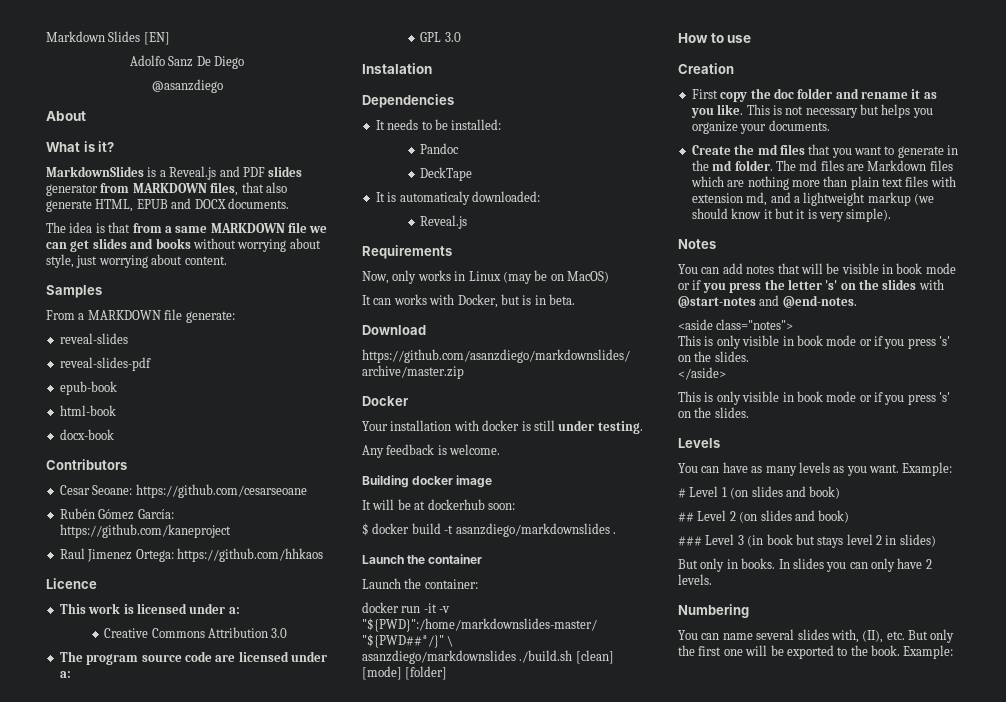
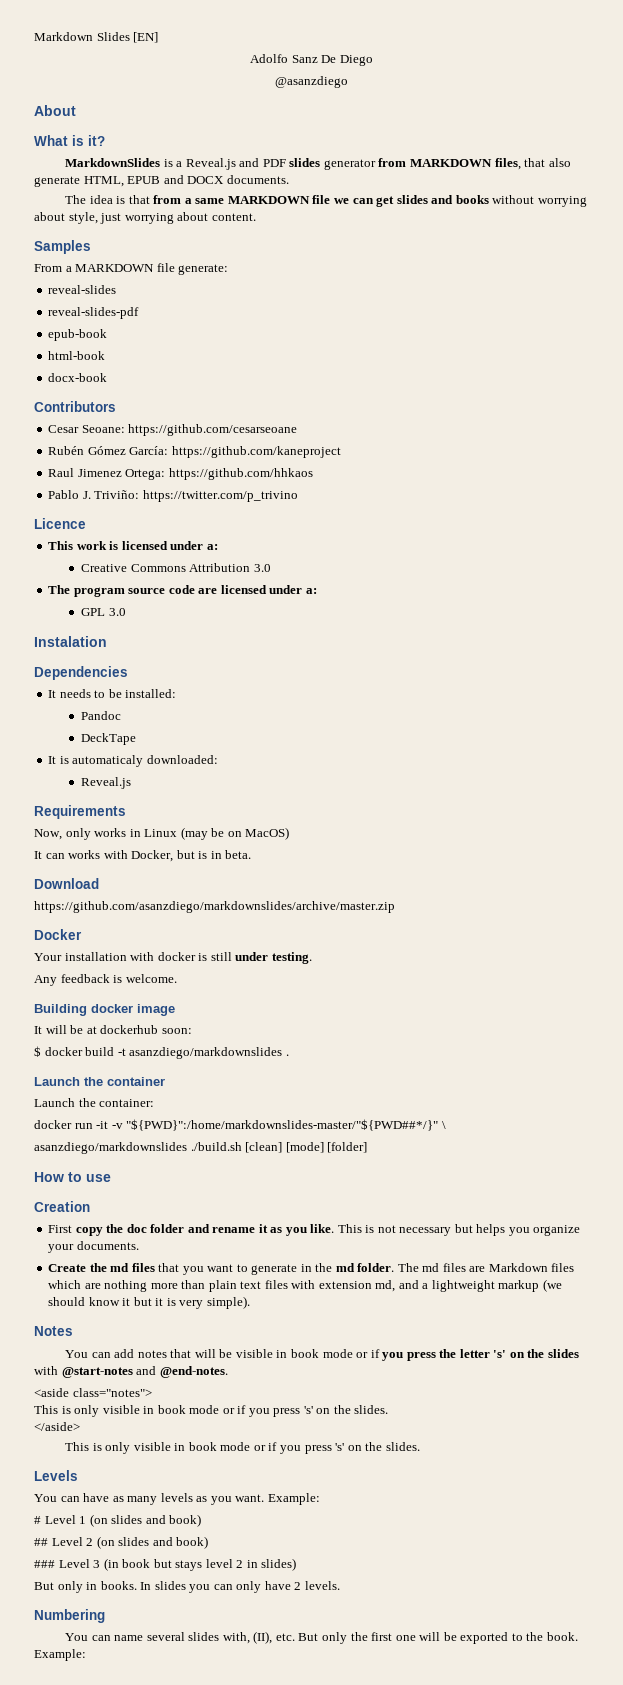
(323, 555) none -> [48,490,298,502] // Pablo J. Triviño: https://twitter.com/p_trivino

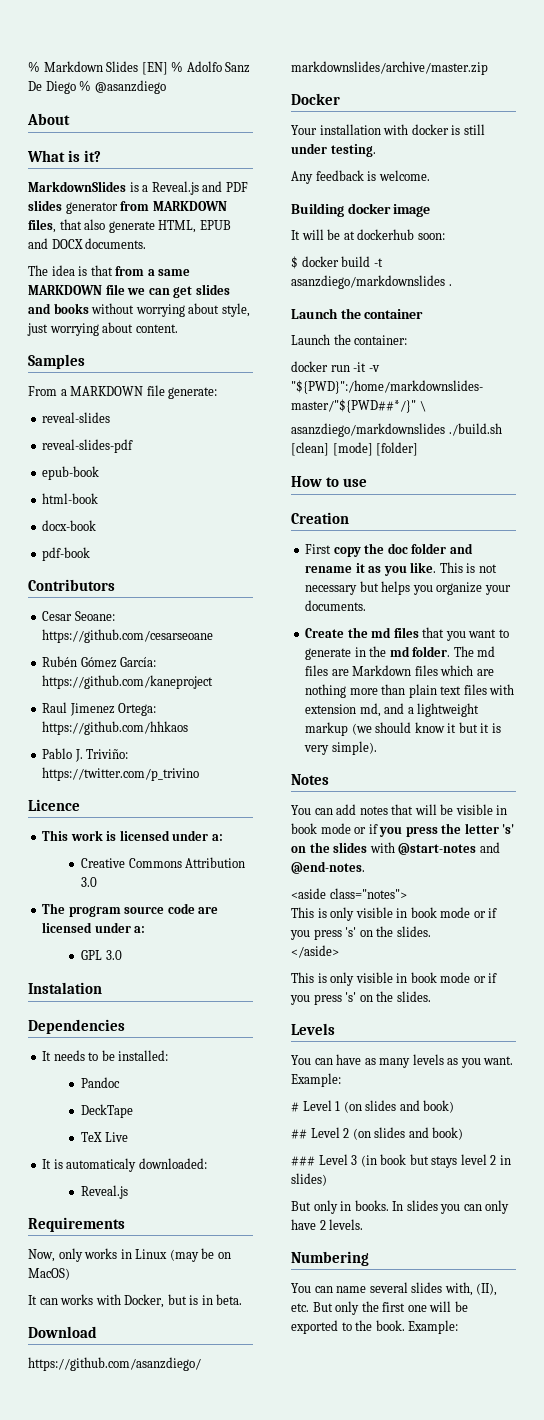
(34, 36) none -> [28,61,40,72] %
(159, 37) // -> [171,61,184,72] %
(373, 60) // -> [79,80,92,91] %
(108, 377) none -> [42,547,91,561] // pdf-book
(137, 739) none -> [81,1132,128,1142] // TeX Live

